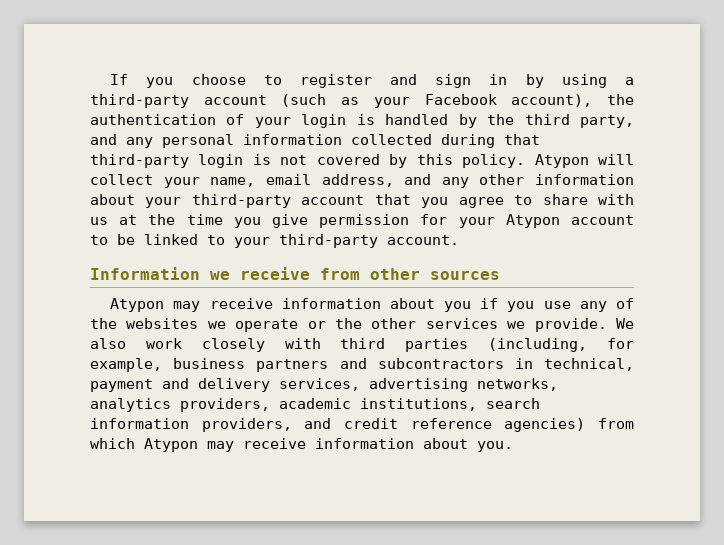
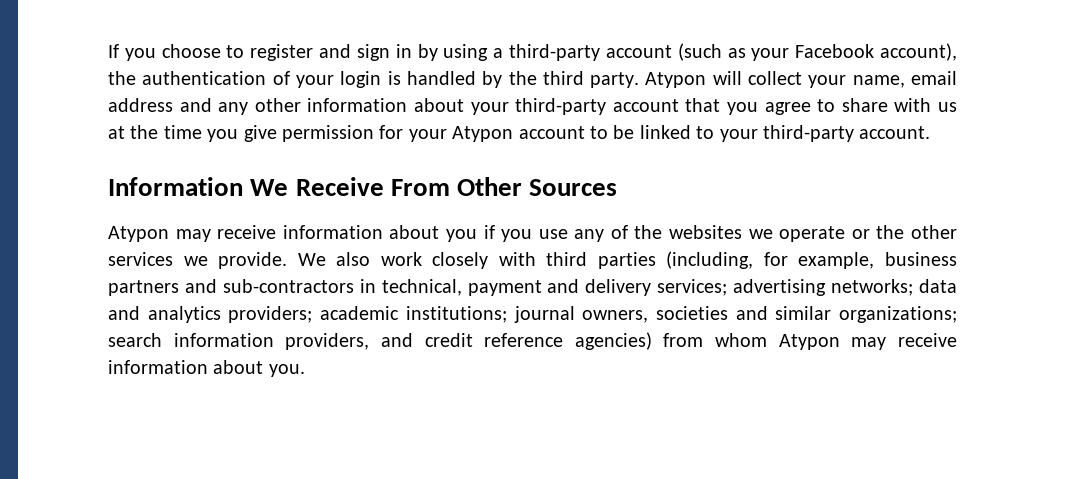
[580,115,635,128] [90,134,540,148] [90,154,526,168] party, and any personal information collected during that third-party login is not covered by this policy. -> [590,72,640,88] party.
[321,174,394,187] address, -> [108,98,173,112] address
[210,267,500,280] we receive from other sources -> [250,177,618,196] We Receive From Other Sources
[377,358,504,369] subcontractors -> [222,279,354,293] sub-contractors
[279,378,558,392] [90,398,477,412] services, advertising networks, analytics providers, academic institutions, -> [657,279,957,296] [108,306,958,323] services; advertising networks; data and analytics providers; academic institutions; journal owners, societies and similar organizations;
[90,438,135,449] which -> [715,333,768,347] whom

